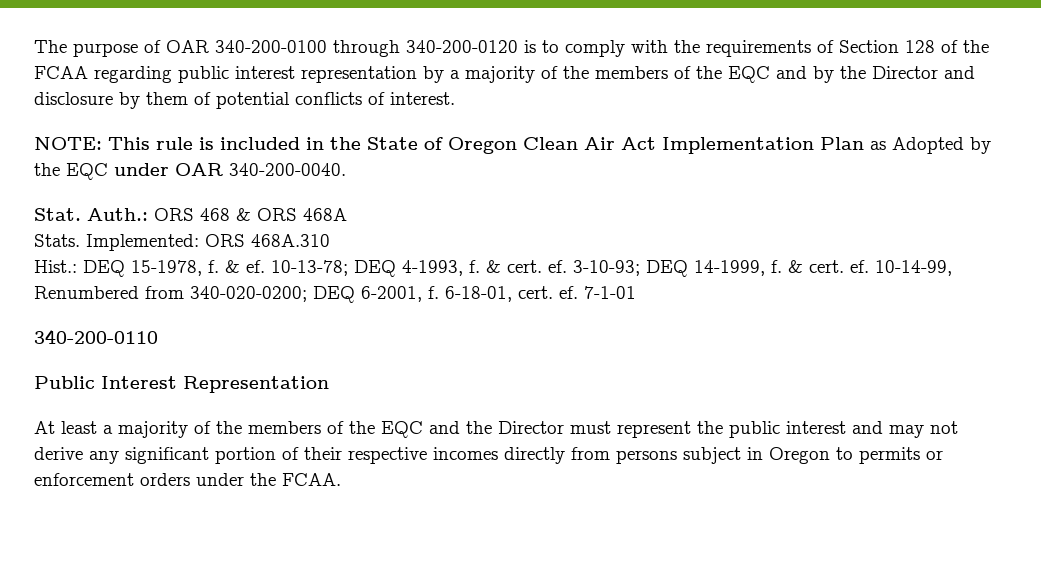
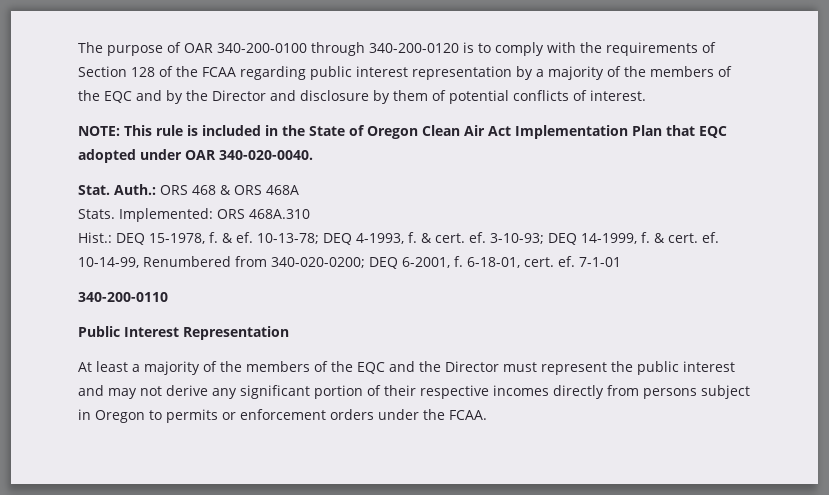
[870,137,991,154] [34,163,108,180] as Adopted by the EQC -> [666,125,727,138] [78,149,136,163] that EQC adopted
[229,163,346,176] 340-200-0040. -> [219,150,313,160] 340-020-0040.

